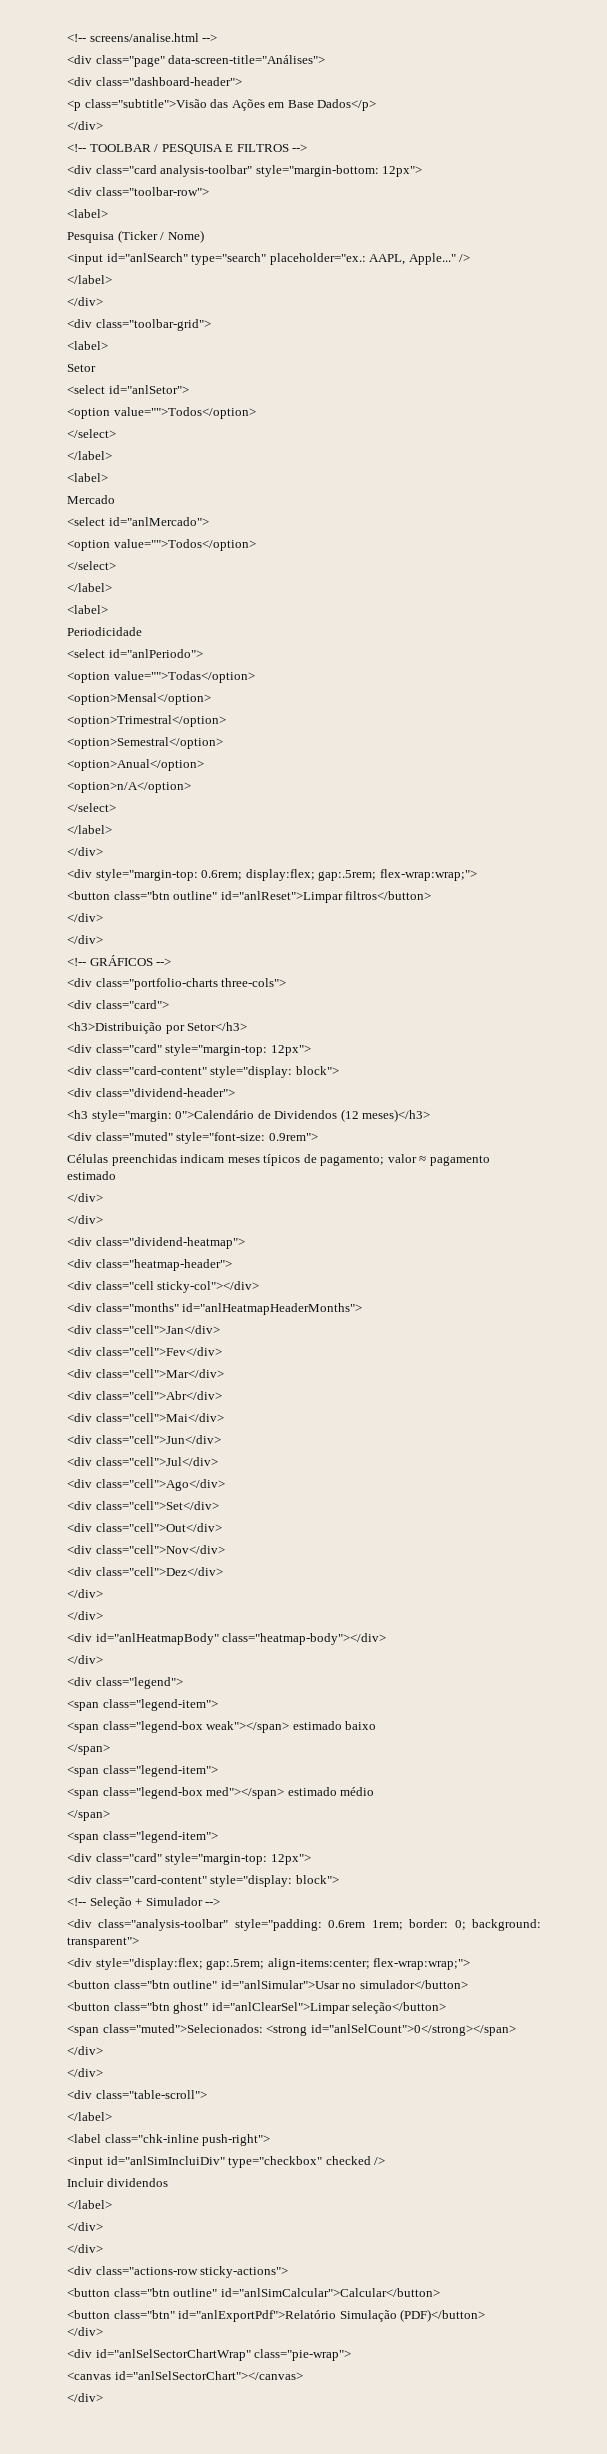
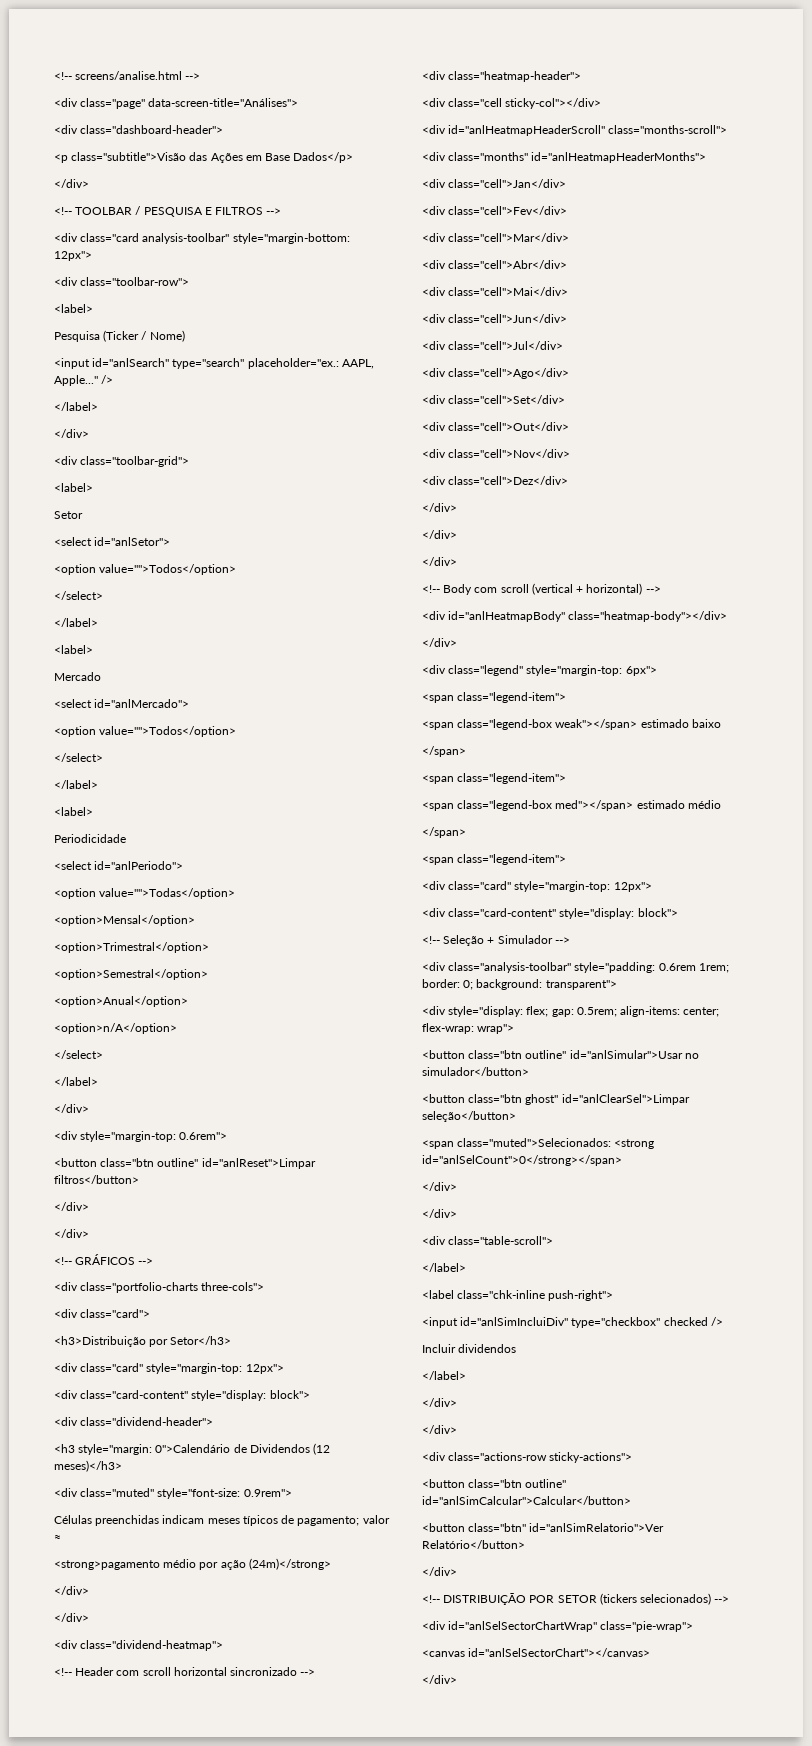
[201,869,477,881] 0.6rem; display:flex; gap:.5rem; flex-wrap:wrap;"> -> [179,1132,228,1140] 0.6rem">
[429,1155,490,1166] [67,1171,116,1180] pagamento estimado -> [54,1558,331,1570] // <strong>pagamento médio por ação (24m)</strong>
(245, 1243) none -> [54,1667,316,1676] // <!-- Header com scroll horizontal sincronizado -->
(260, 1287) none -> [422,125,728,136] // <div id="anlHeatmapHeaderScroll" class="months-scroll">
(103, 1615) none -> [422,557,457,566] [422,583,661,595] // </div> // <!-- Body com scroll (vertical + horizontal) -->
[95,1677,183,1689] class="legend"> -> [448,665,657,676] class="legend" style="margin-top: 6px">
[95,1958,471,1970] style="display:flex; gap:.5rem; align-items:center; flex-wrap:wrap;"> -> [448,1006,720,1017] [422,1023,515,1034] style="display: flex; gap: 0.5rem; align-items: center; flex-wrap: wrap">
[178,2309,486,2322] [67,2327,103,2336] id="anlExportPdf">Relatório Simulação (PDF)</button> // </div> -> [529,1523,665,1532] [422,1540,525,1549] [422,1567,457,1576] [422,1593,730,1605] id="anlSimRelatorio">Ver Relatório</button> // </div> // <!-- DISTRIBUIÇÃO POR SETOR (tickers selecionados) -->

